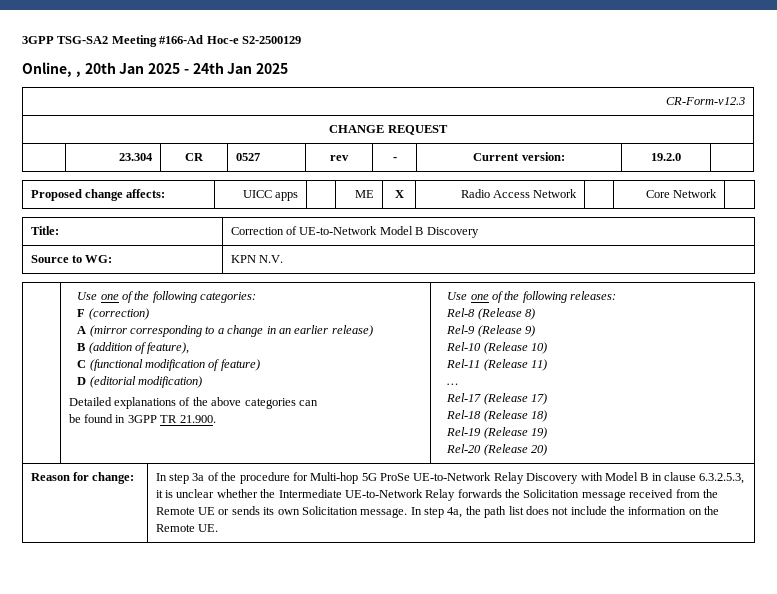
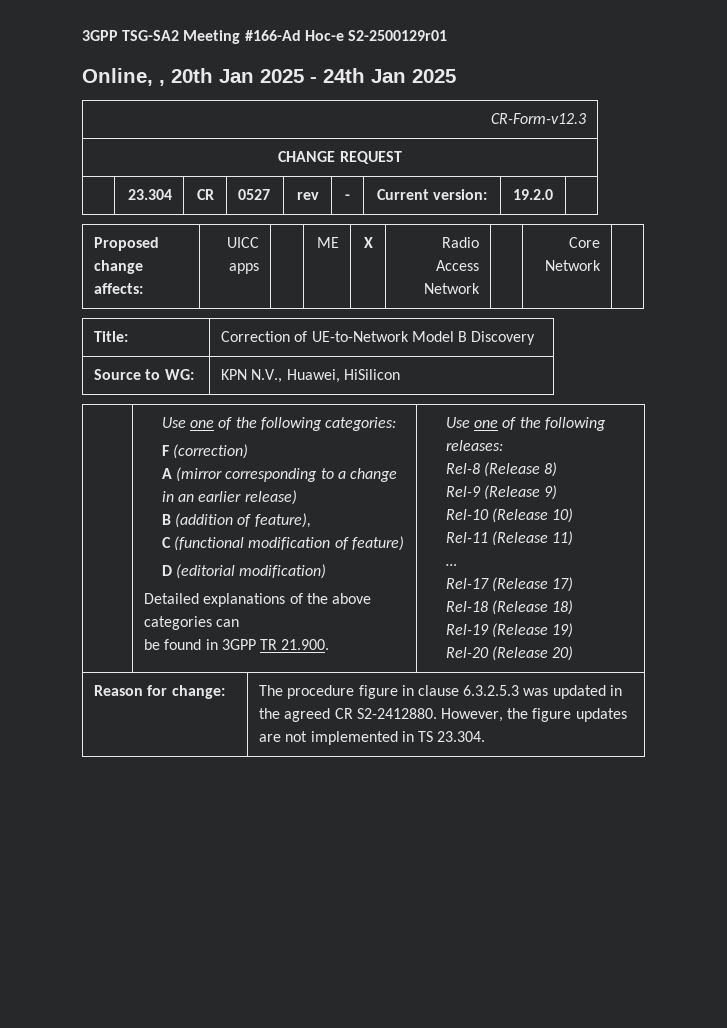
[241,36,301,44] S2-2500129 -> [347,30,447,41] S2-2500129r01
[259,255,284,263] N.V. -> [251,369,400,383] N.V., Huawei, HiSilicon
[155,472,745,484] [155,489,718,501] [155,506,720,518] [155,524,219,532] In step 3a of the procedure for Multi-hop 5G ProSe UE-to-Network Relay Discovery with Model B in clause 6.3.2.5.3, it is unclear whether the Intermediate UE-to-Network Relay forwards the Solicitation message received from the Remote UE or sends its own Solicitation message. In step 4a, the path list does not include the information on the Remote UE. -> [259,685,622,699] [259,708,627,722] [259,731,486,745] The procedure figure in clause 6.3.2.5.3 was updated in the agreed CR S2-2412880. However, the figure updates are not implemented in TS 23.304.

